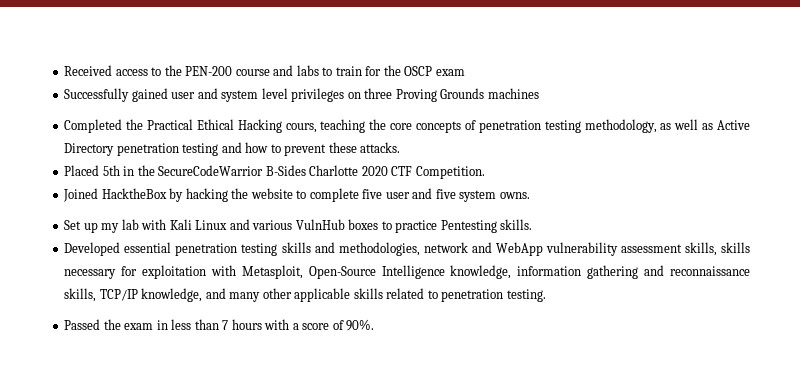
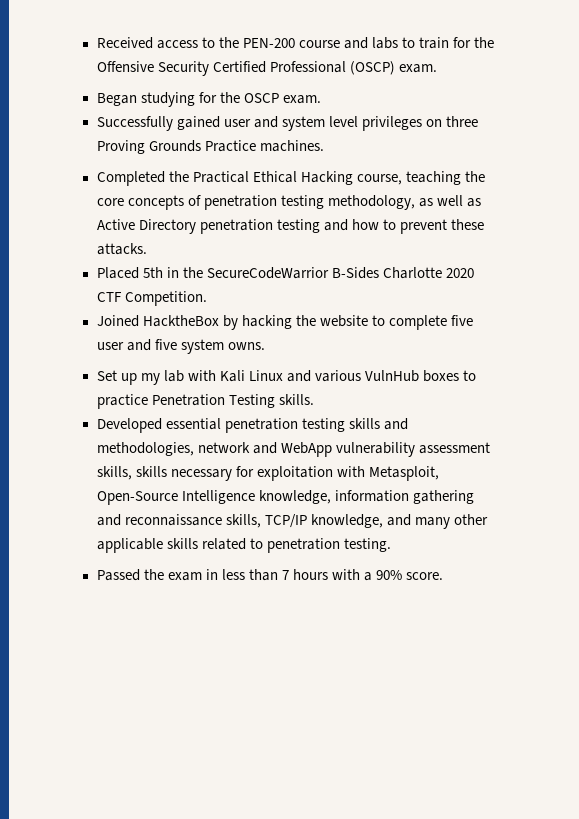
[404,66,465,76] OSCP exam -> [96,61,437,76] [96,92,321,107] Offensive Security Certified Professional (OSCP) exam. // Began studying for the OSCP exam.
[487,88,539,99] machines -> [204,140,324,152] Practice machines.
[285,123,317,133] cours, -> [356,174,402,185] course,
[440,220,497,233] Pentesting -> [151,394,275,408] Penetration Testing
[302,319,375,331] score of 90%. -> [376,570,444,580] 90% score.

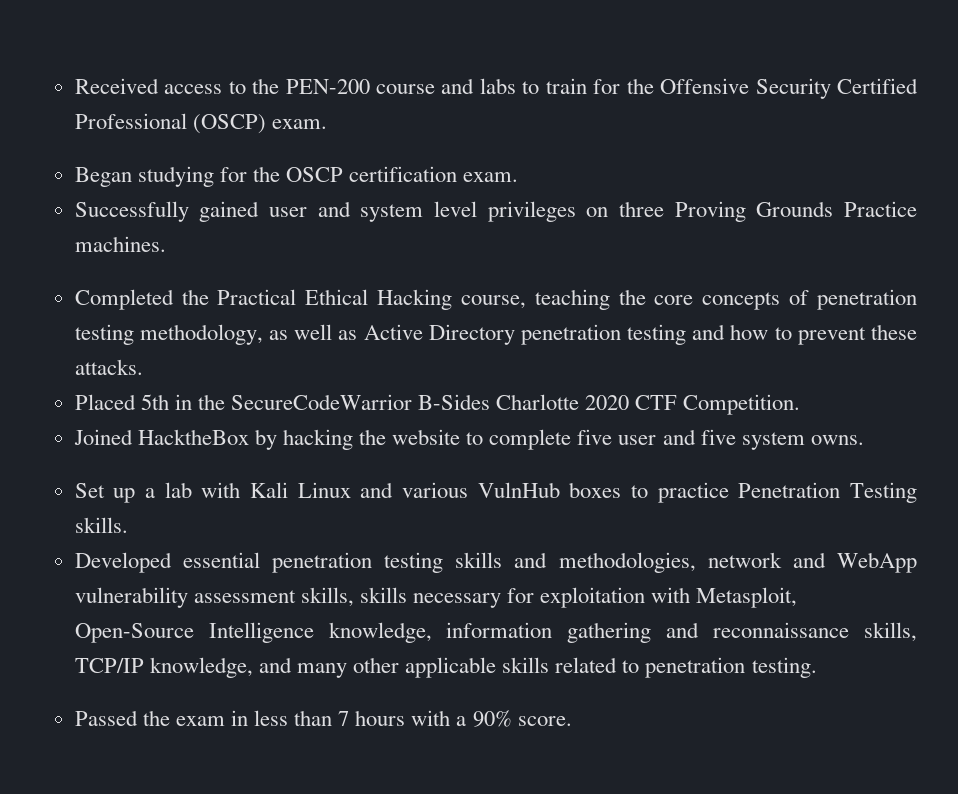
(279, 98) none -> [349,166,458,182] certification
[140,373,160,385] my -> [145,488,156,498] a

